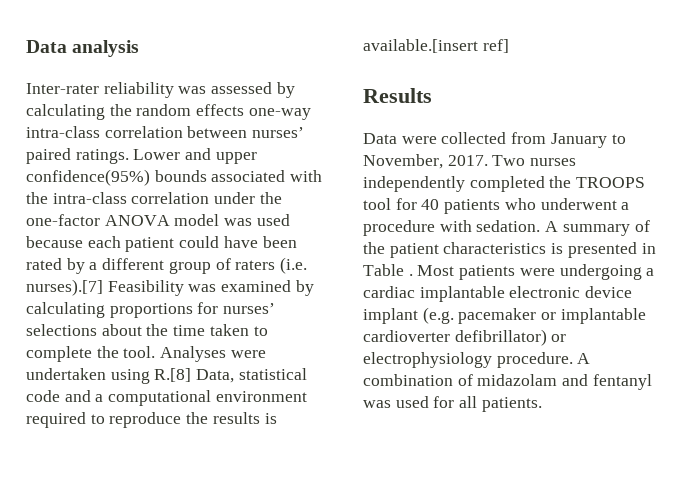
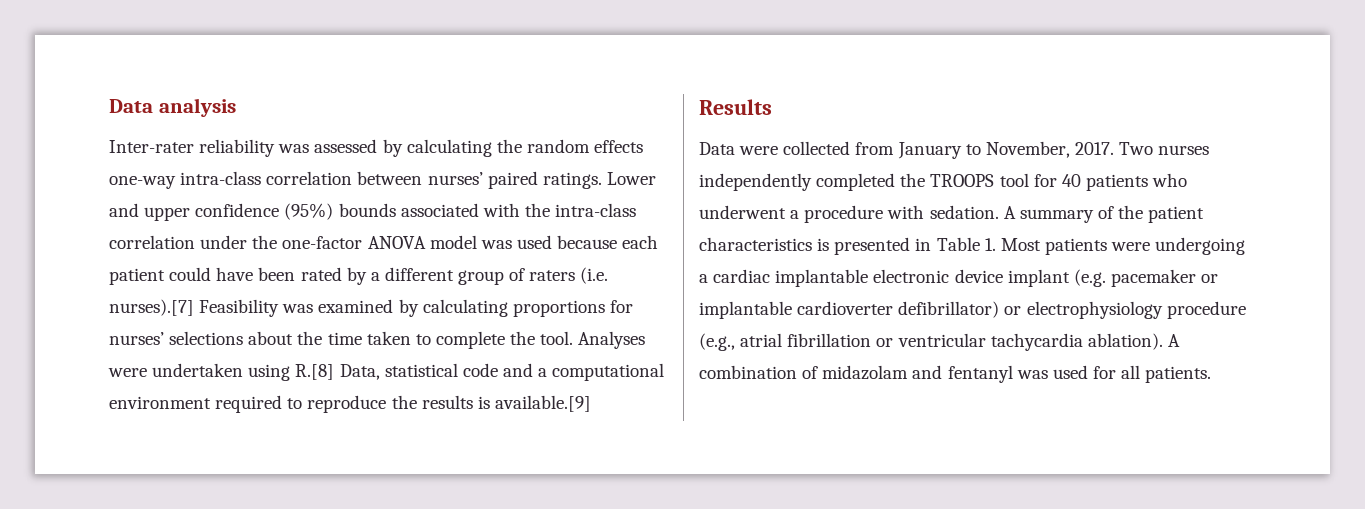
[26,169,150,186] confidence(95%) -> [195,203,334,220] confidence (95%)
[363,39,509,53] available.[insert ref] -> [494,395,591,412] available.[9]
[408,274,413,276] . -> [984,238,996,251] 1.
[496,352,573,368] procedure. -> [1166,301,1246,319] [699,333,1163,351] procedure (e.g., atrial fibrillation or ventricular tachycardia ablation).

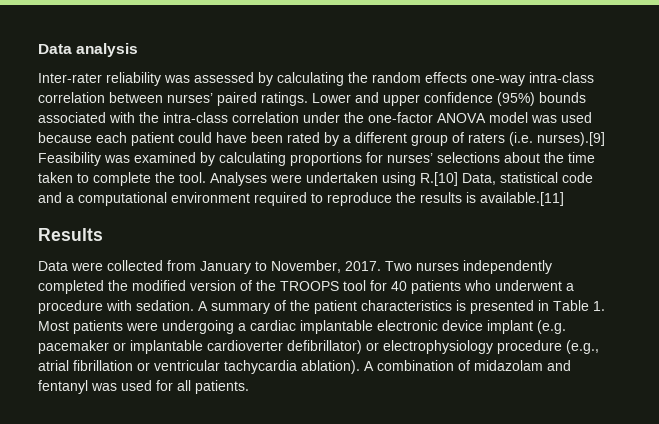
[109,299,194,316] nurses).[7] -> [537,132,605,146] nurses).[9]
[295,364,335,380] R.[8] -> [420,172,458,186] R.[10]
[494,395,591,412] available.[9] -> [480,192,564,206] available.[11]
(926, 180) none -> [132,280,276,291] modified version of the

